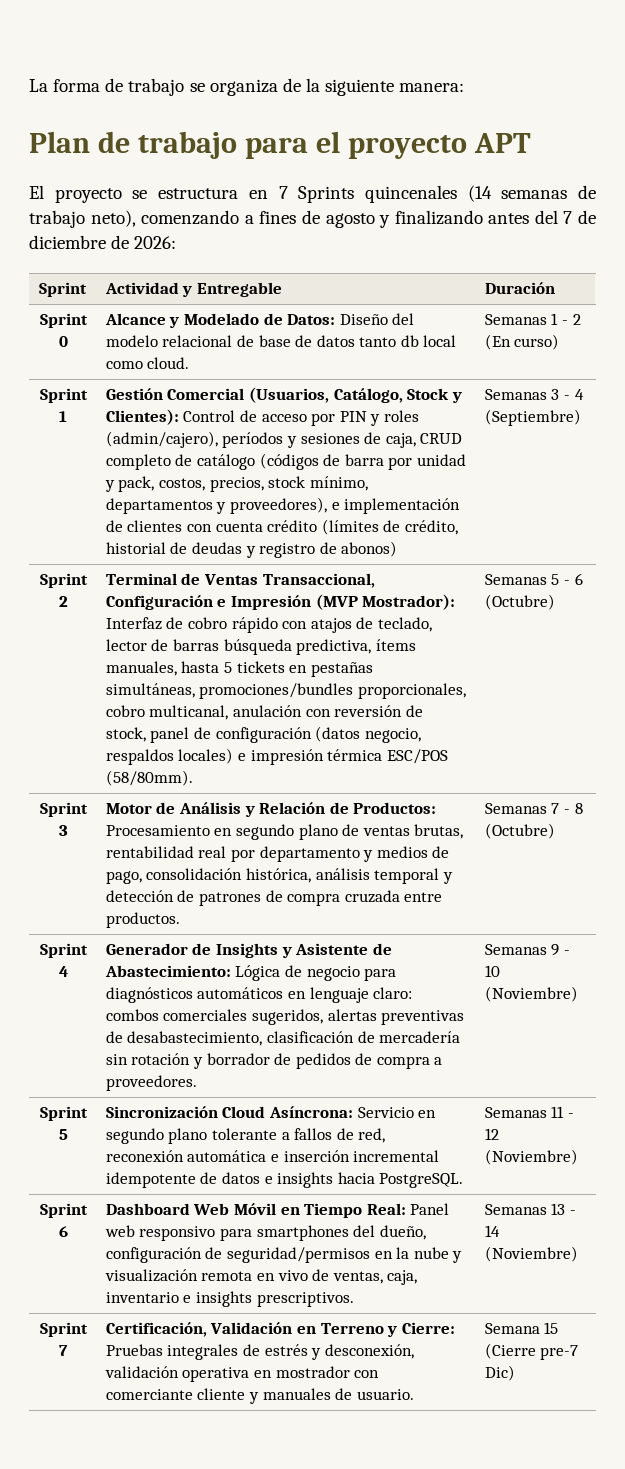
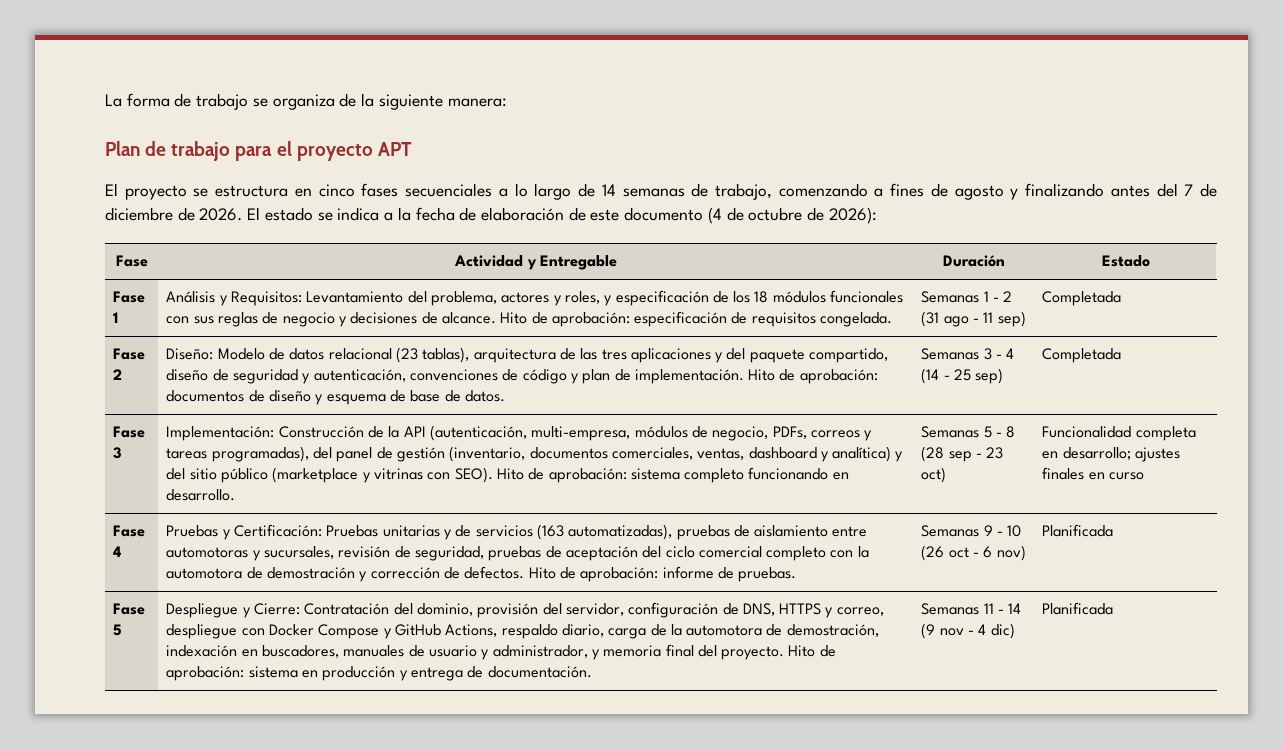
[278,185,596,203] [29,210,136,228] 7 Sprints quincenales (14 semanas de trabajo neto), -> [318,183,772,200] cinco fases secuenciales a lo largo de 14 semanas de trabajo,
[134,236,177,249] [38,282,87,297] [104,282,282,297] [484,282,555,294] [39,313,88,328] [58,336,68,347] [104,313,415,328] [105,335,457,347] [105,357,190,369] [484,313,581,325] [484,334,560,350] [39,388,88,403] [59,411,67,422] [105,387,462,403] [105,409,419,426] [105,431,463,448] [105,453,466,470] [104,476,368,492] [105,497,461,514] [105,519,458,535] [105,541,398,558] [484,389,584,400] [484,409,581,426] [39,573,88,588] [58,596,68,607] [105,573,375,588] [105,594,456,610] [105,617,432,633] [105,639,416,655] [105,661,373,677] [105,683,466,699] [105,705,423,720] [105,726,421,743] [105,748,448,765] [105,770,193,786] [484,573,583,585] [484,594,555,610] [39,802,88,817] [58,825,68,836] [105,802,437,817] [105,824,464,840] [105,846,450,862] [105,868,453,884] [105,890,443,906] [105,912,180,928] [484,803,583,814] [484,823,555,839] [39,943,88,958] [58,966,68,977] [105,943,392,958] [104,965,397,981] [105,987,413,1003] [105,1009,465,1025] [105,1031,461,1046] [105,1053,443,1069] [105,1075,197,1091] [484,944,570,956] [484,965,500,977] [484,986,578,1002] [39,1106,88,1121] [58,1129,68,1140] [105,1106,437,1118] [105,1128,386,1144] [105,1150,440,1162] [105,1172,464,1188] [484,1106,574,1118] [484,1128,499,1140] [484,1149,578,1165] [39,1203,88,1218] [58,1226,68,1237] [105,1203,450,1218] [104,1225,426,1241] [105,1247,463,1263] [104,1269,418,1285] [105,1291,354,1307] [484,1203,576,1215] [484,1225,500,1237] [484,1246,578,1262] [39,1322,88,1337] [59,1345,68,1356] [105,1322,455,1337] [105,1344,414,1360] [104,1366,380,1382] [105,1388,414,1404] [484,1322,559,1334] [484,1343,579,1360] [484,1365,515,1381] 2026: // Sprint | Actividad y Entregable | Duración // Sprint 0 | Alcance y Modelado de Datos: Diseño del modelo relacional de base de datos tanto db local como cloud. | Semanas 1 - 2 (En curso) // Sprint 1 | Gestión Comercial (Usuarios, Catálogo, Stock y Clientes): Control de acceso por PIN y roles (admin/cajero), períodos y sesiones de caja, CRUD completo de catálogo (códigos de barra por unidad y pack, costos, precios, stock mínimo, departamentos y proveedores), e implementación de clientes con cuenta crédito (límites de crédito, historial de deudas y registro de abonos) | Semanas 3 - 4 (Septiembre) // Sprint 2 | Terminal de Ventas Transaccional, Configuración e Impresión (MVP Mostrador): Interfaz de cobro rápido con atajos de teclado, lector de barras búsqueda predictiva, ítems manuales, hasta 5 tickets en pestañas simultáneas, promociones/bundles proporcionales, cobro multicanal, anulación con reversión de stock, panel de configuración (datos negocio, respaldos locales) e impresión térmica ESC/POS (58/80mm). | Semanas 5 - 6 (Octubre) // Sprint 3 | Motor de Análisis y Relación de Productos: Procesamiento en segundo plano de ventas brutas, rentabilidad real por departamento y medios de pago, consolidación histórica, análisis temporal y detección de patrones de compra cruzada entre productos. | Semanas 7 - 8 (Octubre) // Sprint 4 | Generador de Insights y Asistente de Abastecimiento: Lógica de negocio para diagnósticos automáticos en lenguaje claro: combos comerciales sugeridos, alertas preventivas de desabastecimiento, clasificación de mercadería sin rotación y borrador de pedidos de compra a proveedores. | Semanas 9 - 10 (Noviembre) // Sprint 5 | Sincronización Cloud Asíncrona: Servicio en segundo plano tolerante a fallos de red, reconexión automática e inserción incremental idempotente de datos e insights hacia PostgreSQL. | Semanas 11 - 12 (Noviembre) // Sprint 6 | Dashboard Web Móvil en Tiempo Real: Panel web responsivo para smartphones del dueño, configuración de seguridad/permisos en la nube y visualización remota en vivo de ventas, caja, inventario e insights prescriptivos. | Semanas 13 - 14 (Noviembre) // Sprint 7 | Certificación, Validación en Terreno y Cierre: Pruebas integrales de estrés y desconexión, validación operativa en mostrador con comerciante cliente y manuales de usuario. | Semana 15 (Cierre pre-7 Dic) -> [199,207,877,224] [116,255,148,267] [454,255,617,270] [943,255,1005,267] [1101,255,1150,267] [113,291,146,303] [113,312,119,323] [166,290,904,306] [166,311,893,327] [921,291,1013,303] [921,311,1026,327] [1042,291,1122,306] [113,348,146,360] [113,369,123,380] [166,347,889,363] [166,369,878,384] [166,390,505,405] [921,348,1015,360] [921,368,1004,384] [1042,348,1122,363] [113,426,146,438] [113,447,123,459] [166,425,873,441] [166,446,904,462] [166,467,849,483] [166,489,236,501] [921,426,1016,438] [921,446,1004,462] [921,467,947,483] [1042,426,1196,441] [1042,447,1180,462] [1042,467,1144,480] [113,525,146,537] [113,546,122,557] [166,524,868,540] [166,546,869,561] [166,566,797,582] [921,525,1022,537] [921,545,1026,561] [1042,524,1114,537] [113,603,146,615] [113,624,123,636] [166,602,884,618] [166,624,879,639] [166,644,836,660] [166,666,592,681] [921,603,1022,615] [921,623,1015,639] [1042,602,1114,615] 2026. El estado se indica a la fecha de elaboración de este documento (4 de octubre de 2026): // Fase | Actividad y Entregable | Duración | Estado // Fase 1 | Análisis y Requisitos: Levantamiento del problema, actores y roles, y especificación de los 18 módulos funcionales con sus reglas de negocio y decisiones de alcance. Hito de aprobación: especificación de requisitos congelada. | Semanas 1 - 2 (31 ago - 11 sep) | Completada // Fase 2 | Diseño: Modelo de datos relacional (23 tablas), arquitectura de las tres aplicaciones y del paquete compartido, diseño de seguridad y autenticación, convenciones de código y plan de implementación. Hito de aprobación: documentos de diseño y esquema de base de datos. | Semanas 3 - 4 (14 - 25 sep) | Completada // Fase 3 | Implementación: Construcción de la API (autenticación, multi-empresa, módulos de negocio, PDFs, correos y tareas programadas), del panel de gestión (inventario, documentos comerciales, ventas, dashboard y analítica) y del sitio público (marketplace y vitrinas con SEO). Hito de aprobación: sistema completo funcionando en desarrollo. | Semanas 5 - 8 (28 sep - 23 oct) | Funcionalidad completa en desarrollo; ajustes finales en curso // Fase 4 | Pruebas y Certificación: Pruebas unitarias y de servicios (163 automatizadas), pruebas de aislamiento entre automotoras y sucursales, revisión de seguridad, pruebas de aceptación del ciclo comercial completo con la automotora de demostración y corrección de defectos. Hito de aprobación: informe de pruebas. | Semanas 9 - 10 (26 oct - 6 nov) | Planificada // Fase 5 | Despliegue y Cierre: Contratación del dominio, provisión del servidor, configuración de DNS, HTTPS y correo, despliegue con Docker Compose y GitHub Actions, respaldo diario, carga de la automotora de demostración, indexación en buscadores, manuales de usuario y administrador, y memoria final del proyecto. Hito de aprobación: sistema en producción y entrega de documentación. | Semanas 11 - 14 (9 nov - 4 dic) | Planificada

